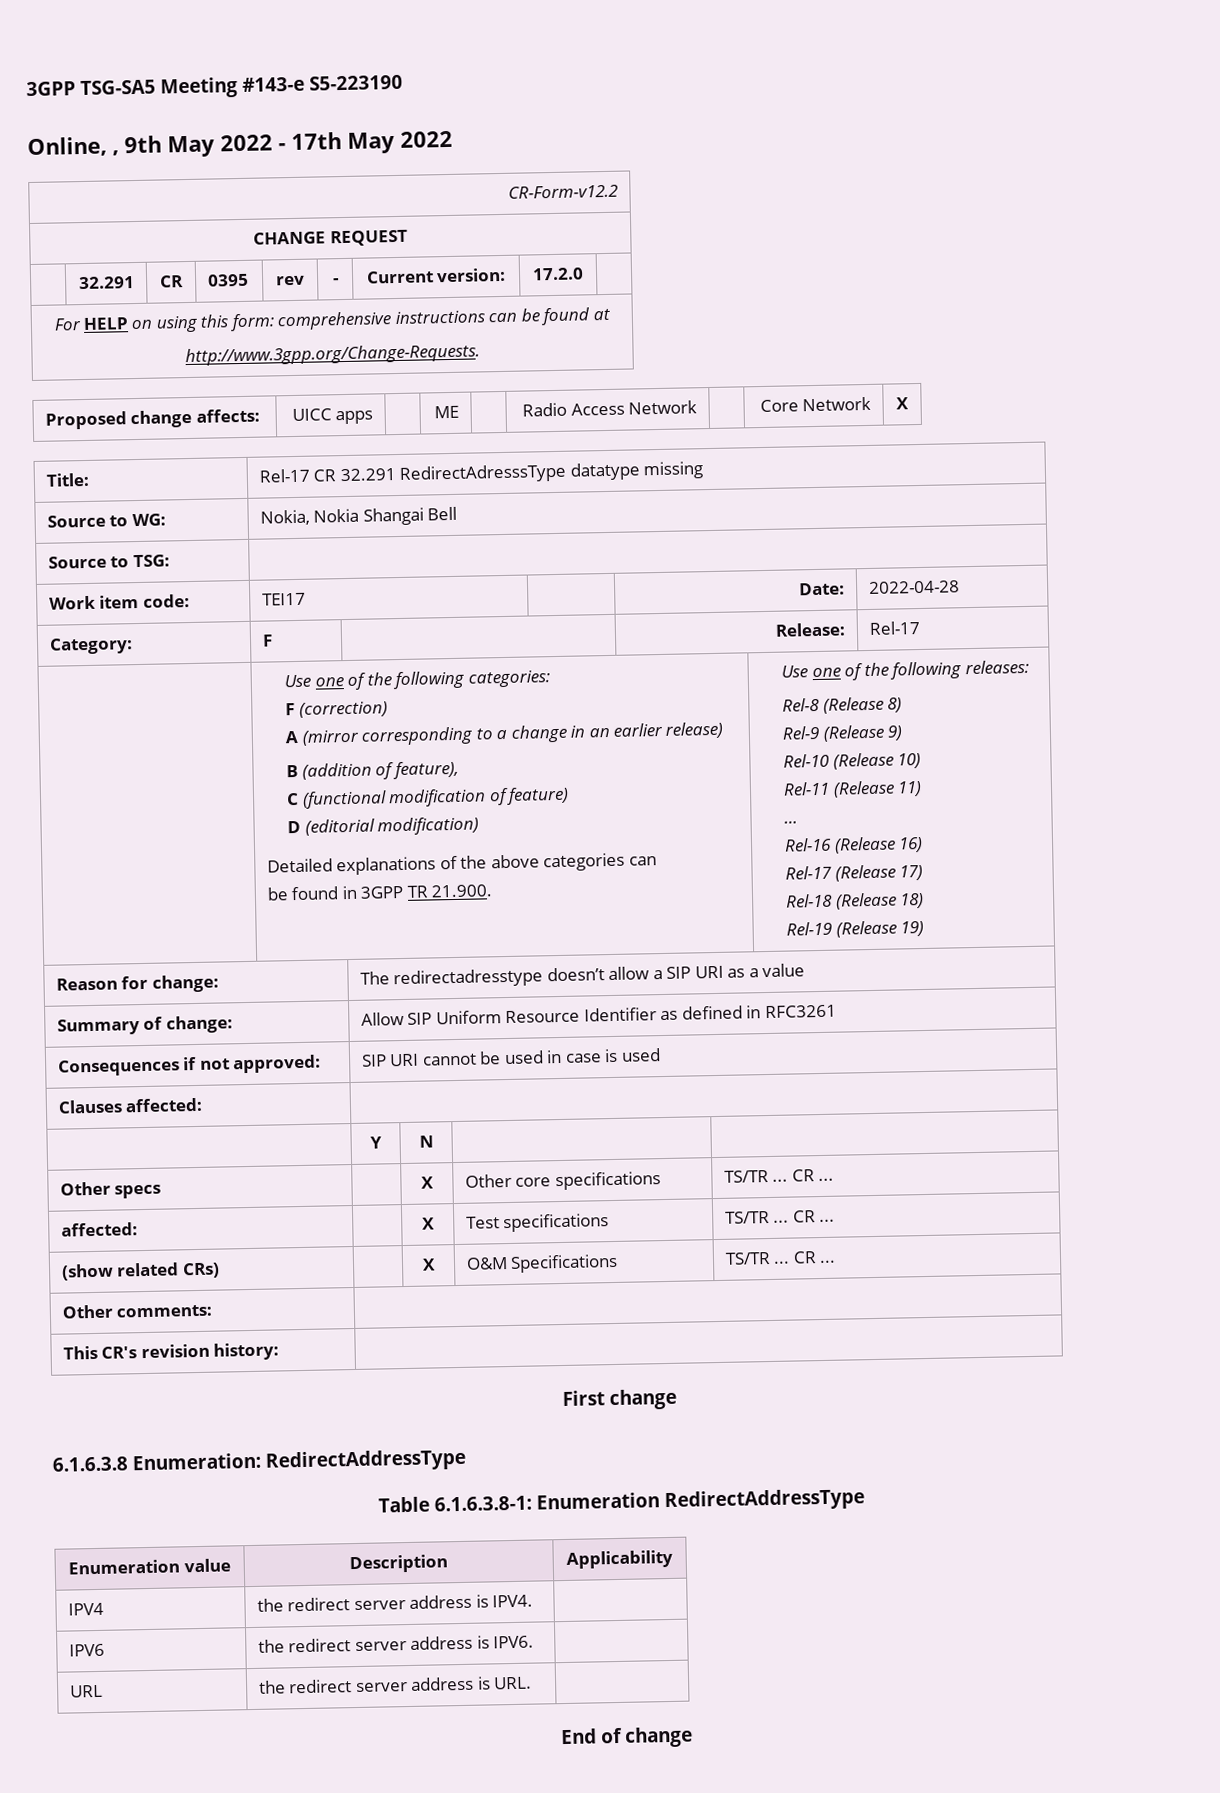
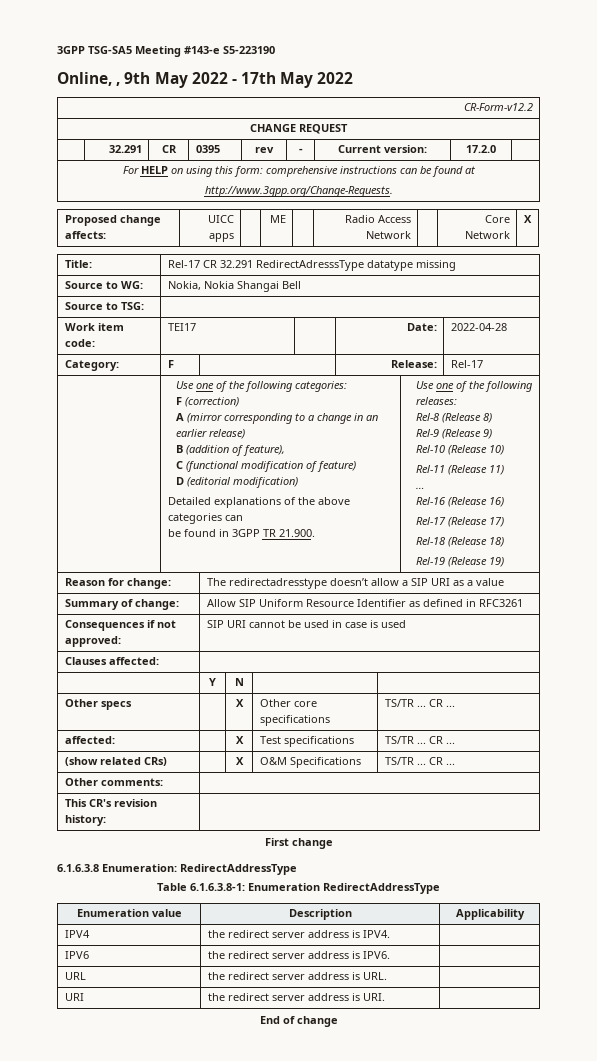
(533, 1683) none -> [64,993,84,1001] [207,993,385,1001] // URI | the redirect server address is URI. |

